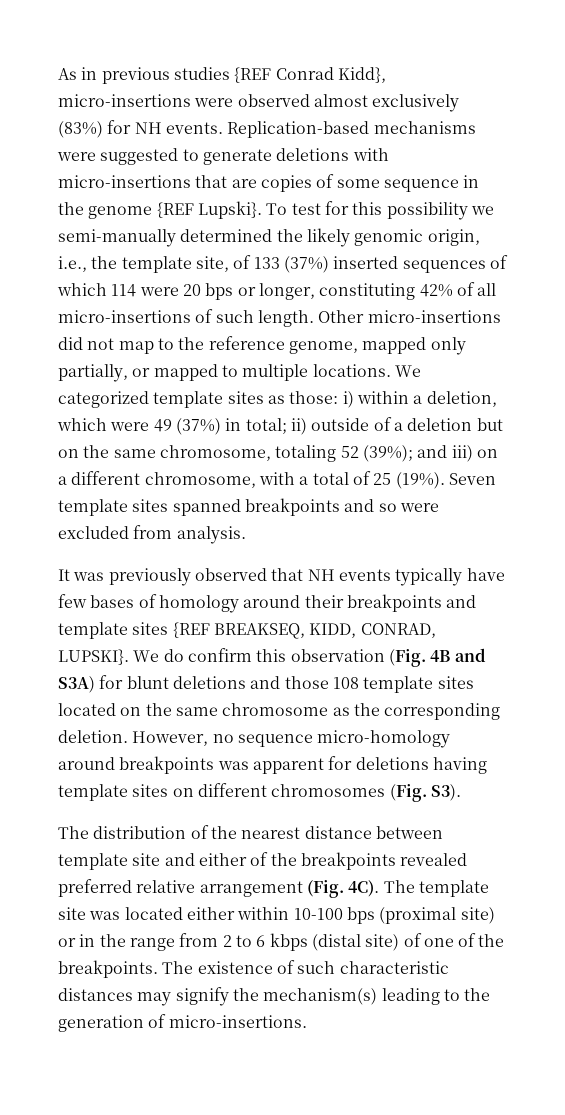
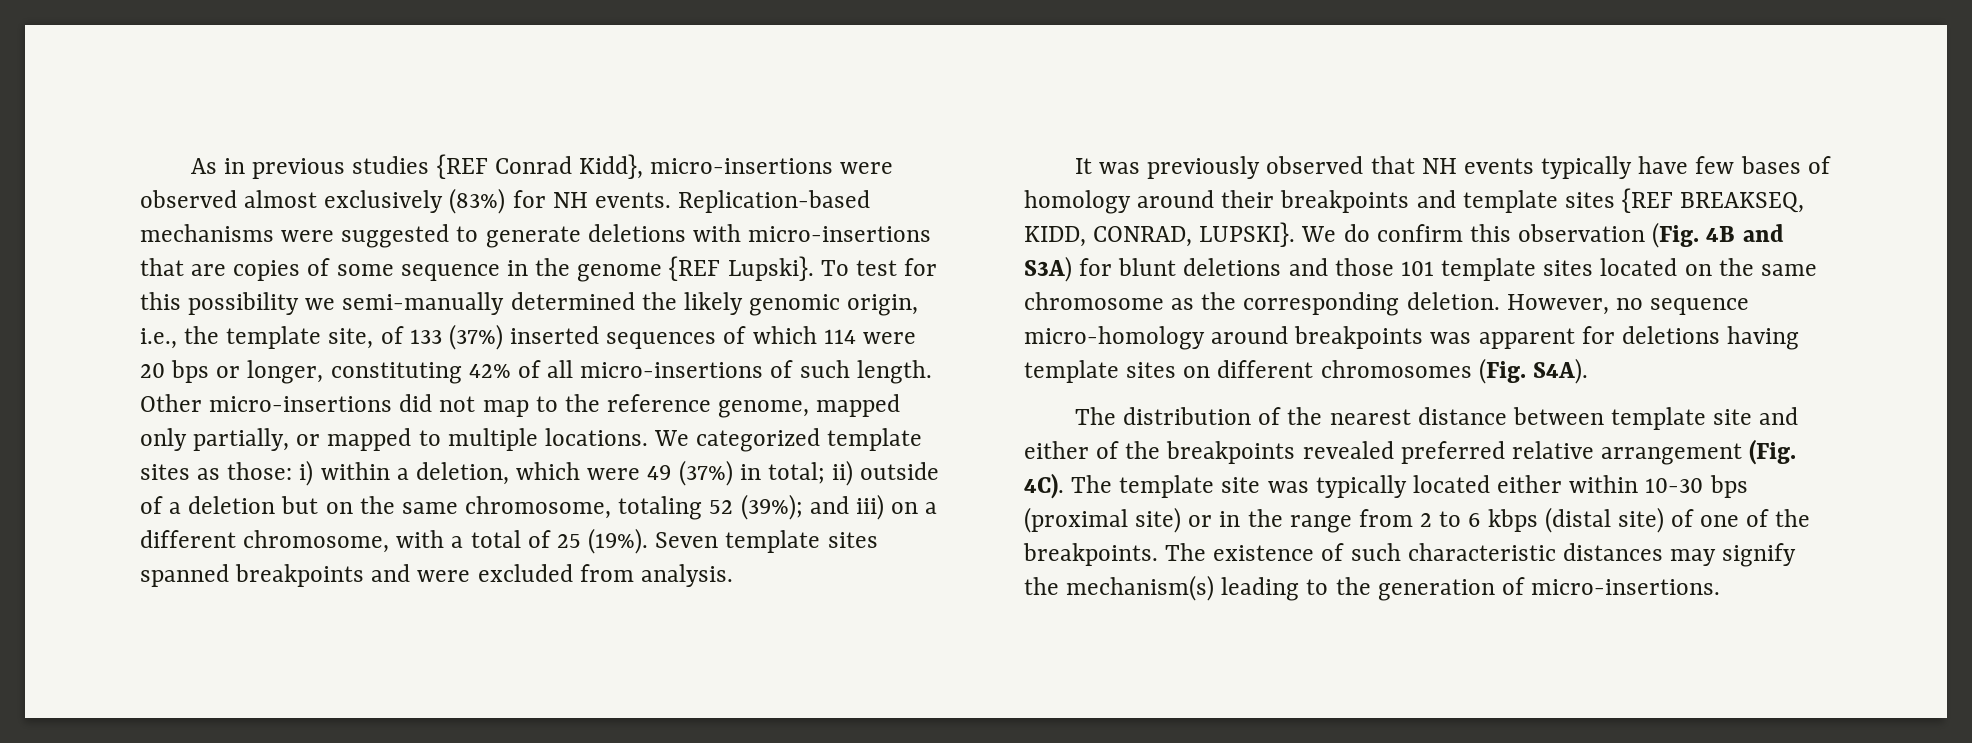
[378,503,397,512] so -> (411, 573) none
[332,677,359,689] 108 -> [1400,261,1434,276] 101
[430,784,461,801] S3). -> [1532,358,1588,384] S4A).
(121, 915) none -> [1315,475,1407,498] typically
[293,908,343,920] 10-100 -> [1645,478,1704,493] 10-30

